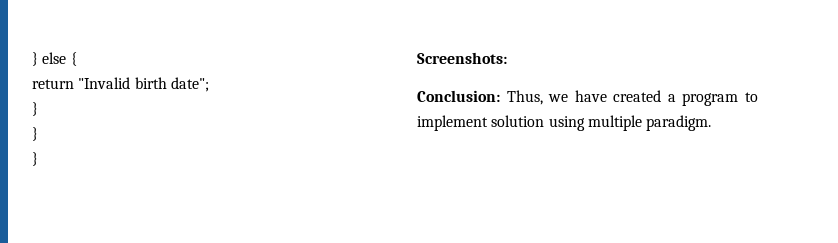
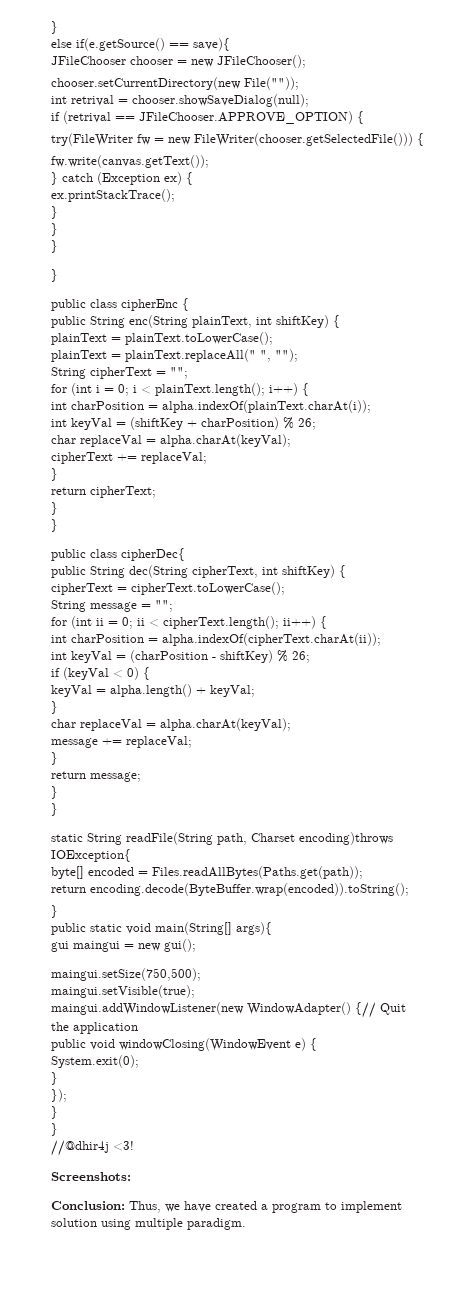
[32,52,77,66] [32,77,209,92] [32,102,38,116] [32,127,38,141] [32,152,38,166] } else { // return "Invalid birth date"; // } // } // } -> [51,21,58,34] [51,38,230,51] [51,55,306,68] [51,77,299,90] [51,94,309,107] [51,111,364,124] [51,133,424,146] [51,155,209,168] [51,172,193,185] [51,189,175,202] [51,206,58,219] [51,223,58,236] [51,240,58,253] [51,269,58,282] [51,298,189,311] [51,315,340,328] [51,332,273,345] [51,349,298,362] [51,367,188,379] [51,383,309,396] [51,400,371,413] [51,417,316,430] [51,434,291,447] [51,452,207,464] [51,468,58,481] [51,486,156,498] [51,502,58,515] [51,519,58,532] [51,548,185,561] [51,565,346,578] [51,582,285,595] [51,600,173,612] [51,616,327,629] [51,633,381,646] [51,650,310,663] [51,667,150,680] [51,684,255,697] [51,701,58,714] [51,718,291,731] [51,736,192,748] [51,752,58,765] [51,771,141,782] [51,786,58,799] [51,803,58,816] [51,832,393,845] [51,849,131,862] [51,866,363,879] [51,883,409,896] [51,905,58,918] [51,922,272,935] [51,939,196,952] [51,968,201,981] [51,985,195,998] [51,1002,406,1018] [51,1022,138,1034] [51,1038,317,1051] [51,1055,139,1068] [51,1072,58,1085] [51,1089,67,1102] [51,1106,58,1119] [51,1123,58,1136] [51,1140,134,1156] } // else if(e.getSource() == save){ // JFileChooser chooser = new JFileChooser(); // chooser.setCurrentDirectory(new File("")); // int retrival = chooser.showSaveDialog(null); // if (retrival == JFileChooser.APPROVE_OPTION) { // try(FileWriter fw = new FileWriter(chooser.getSelectedFile())) { // fw.write(canvas.getText()); // } catch (Exception ex) { // ex.printStackTrace(); // } // } // } // } // public class cipherEnc { // public String enc(String plainText, int shiftKey) { // plainText = plainText.toLowerCase(); // plainText = plainText.replaceAll(" ", ""); // String cipherText = ""; // for (int i = 0; i < plainText.length(); i++) { // int charPosition = alpha.indexOf(plainText.charAt(i)); // int keyVal = (shiftKey + charPosition) % 26; // char replaceVal = alpha.charAt(keyVal); // cipherText += replaceVal; // } // return cipherText; // } // } // public class cipherDec{ // public String dec(String cipherText, int shiftKey) { // cipherText = cipherText.toLowerCase(); // String message = ""; // for (int ii = 0; ii < cipherText.length(); ii++) { // int charPosition = alpha.indexOf(cipherText.charAt(ii)); // int keyVal = (charPosition - shiftKey) % 26; // if (keyVal < 0) { // keyVal = alpha.length() + keyVal; // } // char replaceVal = alpha.charAt(keyVal); // message += replaceVal; // } // return message; // } // } // static String readFile(String path, Charset encoding)throws IOException{ // byte[] encoded = Files.readAllBytes(Paths.get(path)); // return encoding.decode(ByteBuffer.wrap(encoded)).toString(); // } // public static void main(String[] args){ // gui maingui = new gui(); // maingui.setSize(750,500); // maingui.setVisible(true); // maingui.addWindowListener(new WindowAdapter() {// Quit the application // public void windowClosing(WindowEvent e) { // System.exit(0); // } // }); // } // } // //@dhir4j <3!

